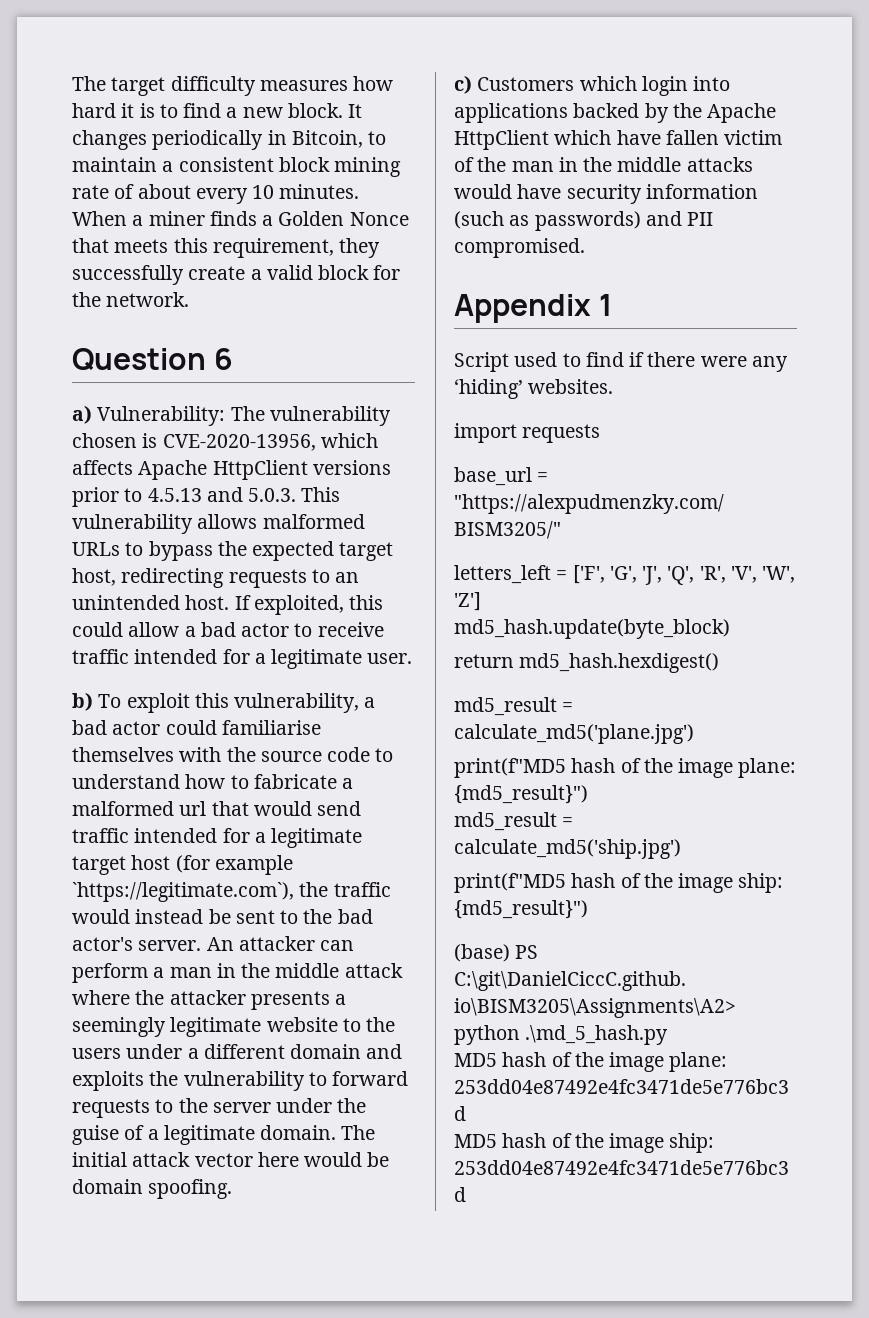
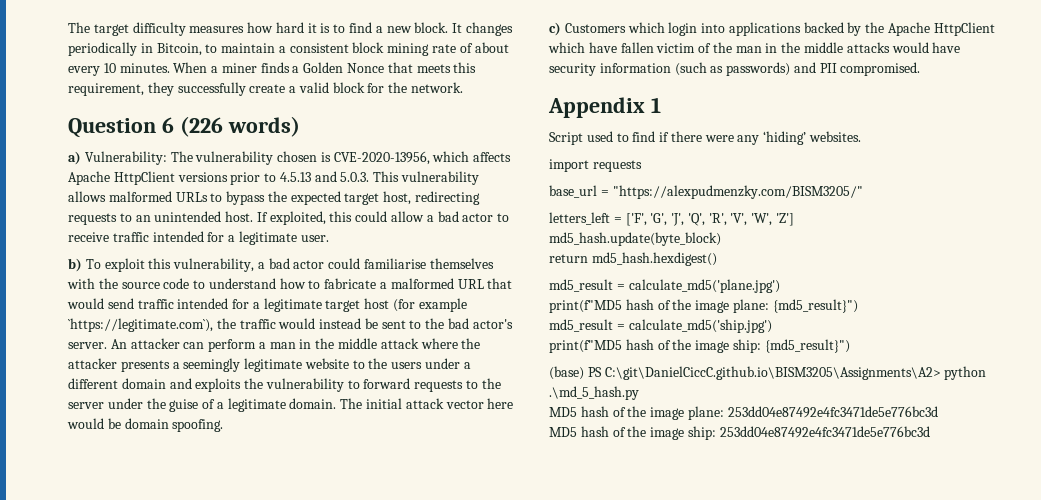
(234, 359) none -> [179,116,300,137] (226 words)
[179,801,207,816] url -> [457,279,484,289] URL

